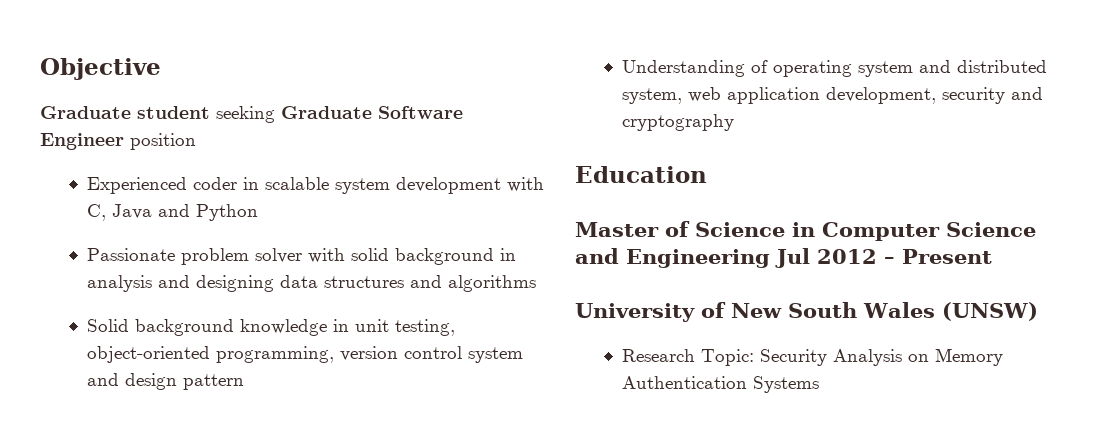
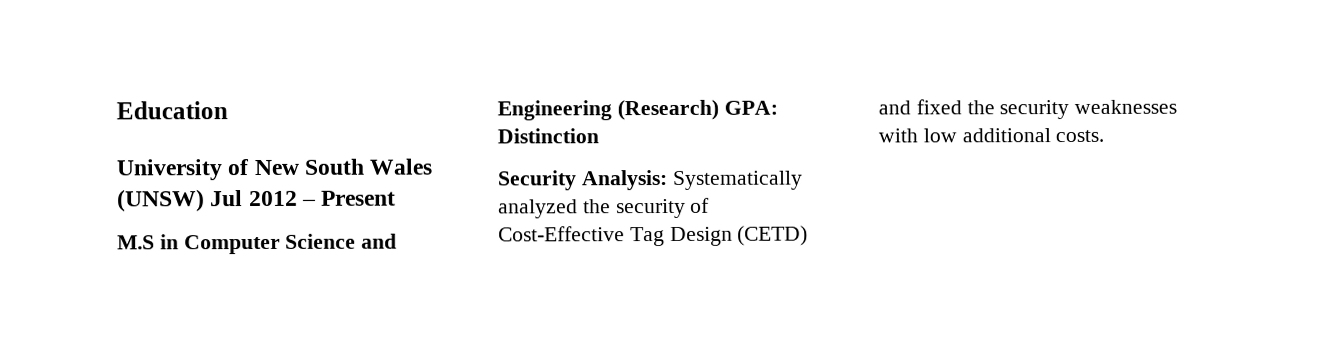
[40,58,161,80] [40,106,463,123] [40,133,196,150] [86,177,544,194] [86,204,258,221] [86,248,516,265] [86,275,536,292] [86,319,455,336] [86,346,523,363] [86,373,244,390] [621,60,1047,77] [621,87,1043,104] [621,114,734,131] [575,166,707,183] [575,221,1036,241] [575,248,992,268] Objective // Graduate student seeking Graduate Software Engineer position // Experienced coder in scalable system development with C, Java and Python // Passionate problem solver with solid background in analysis and designing data structures and algorithms // Solid background knowledge in unit testing, object-oriented programming, version control system and design pattern // Understanding of operating system and distributed system, web application development, security and cryptography // Education // Master of Science in Computer Science and Engineering Jul 2012 – Present -> [116,101,228,120] Education
[621,348,1003,366] [621,376,819,393] // Research Topic: Security Analysis on Memory Authentication Systems -> [210,190,397,207] [117,233,398,255] [497,99,778,121] [497,128,599,144] [497,169,803,191] [498,197,711,219] [498,225,809,247] [878,99,1178,120] [878,128,1105,143] Jul 2012 – Present // M.S in Computer Science and Engineering (Research) GPA: Distinction // Security Analysis: Systematically analyzed the security of Cost-Effective Tag Design (CETD) and fixed the security weaknesses with low additional costs.

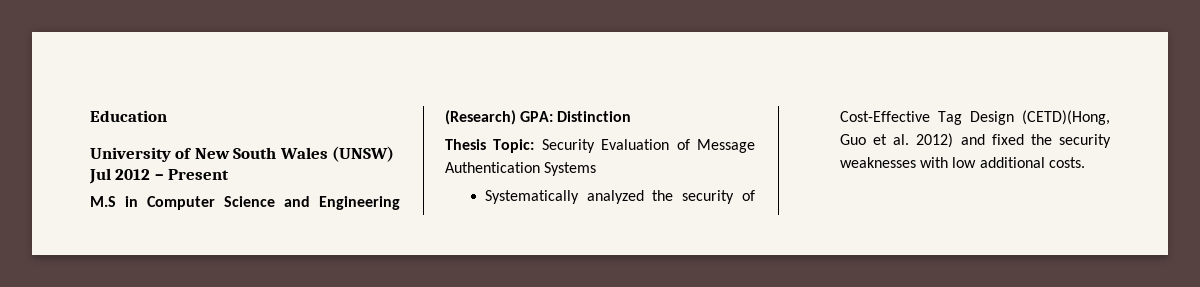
[497,169,668,191] Security Analysis: -> [445,139,755,153] [445,162,597,176] Thesis Topic: Security Evaluation of Message Authentication Systems //
[737,225,809,246] (CETD) -> [1022,110,1110,125] [839,133,954,148] (CETD)(Hong, Guo et al. 2012)

